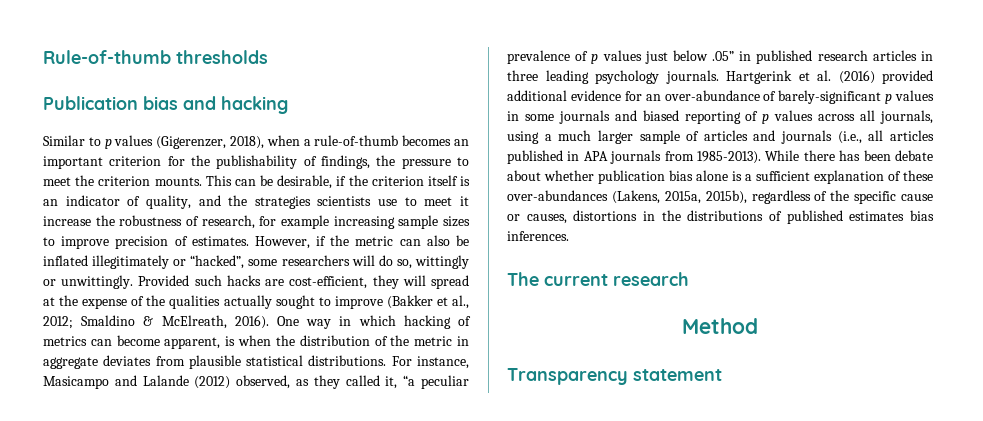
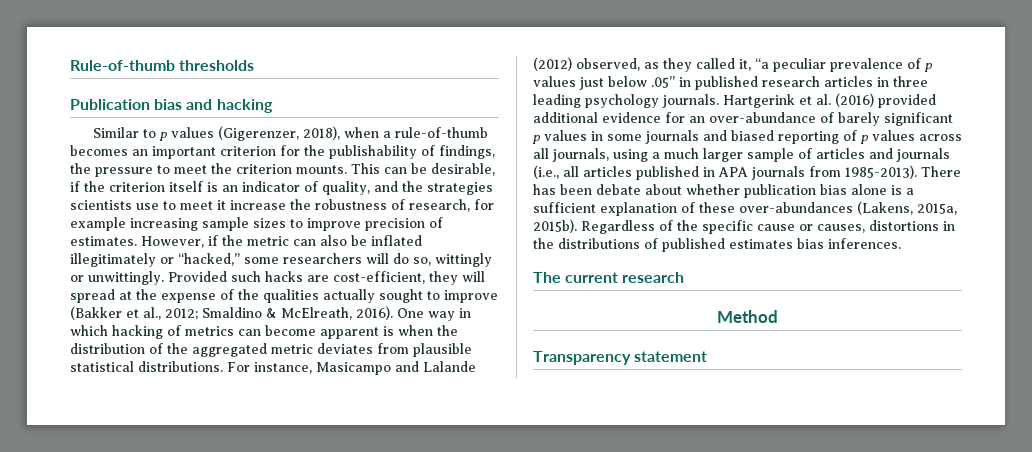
[190,255,245,269] “hacked”, -> [178,253,240,266] “hacked,”
[164,337,221,349] apparent, -> [320,327,379,339] apparent
[414,336,469,346] [43,357,98,369] metric in aggregate -> [192,343,313,357] aggregated metric
[778,90,882,104] barely-significant -> [838,112,953,126] barely significant
[765,150,835,161] While there -> [921,166,961,177] There
[705,190,811,204] 2015b), regardless -> [533,219,655,234] 2015b). Regardless

